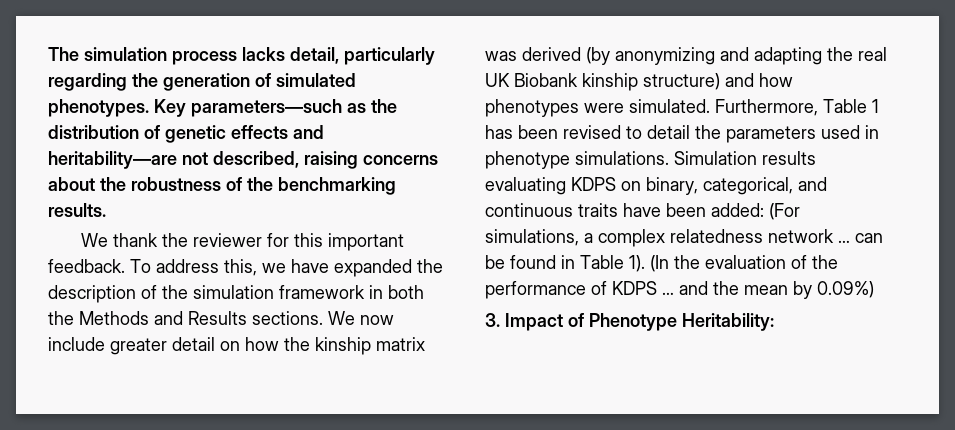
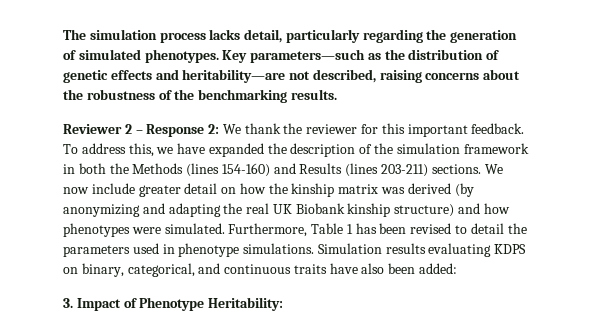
(106, 210) none -> [63,124,220,137] Reviewer 2 – Response 2:
[154,311,247,325] and Results -> [186,163,429,177] (lines 154-160) and Results (lines 203-211)
(661, 210) none -> [361,263,385,274] also
[769,203,800,220] [485,229,883,247] [485,255,838,272] [485,281,874,299] (For simulations, a complex relatedness network … can be found in Table 1). (In the evaluation of the performance of KDPS … and the mean by 0.09%) -> (458, 268) none

